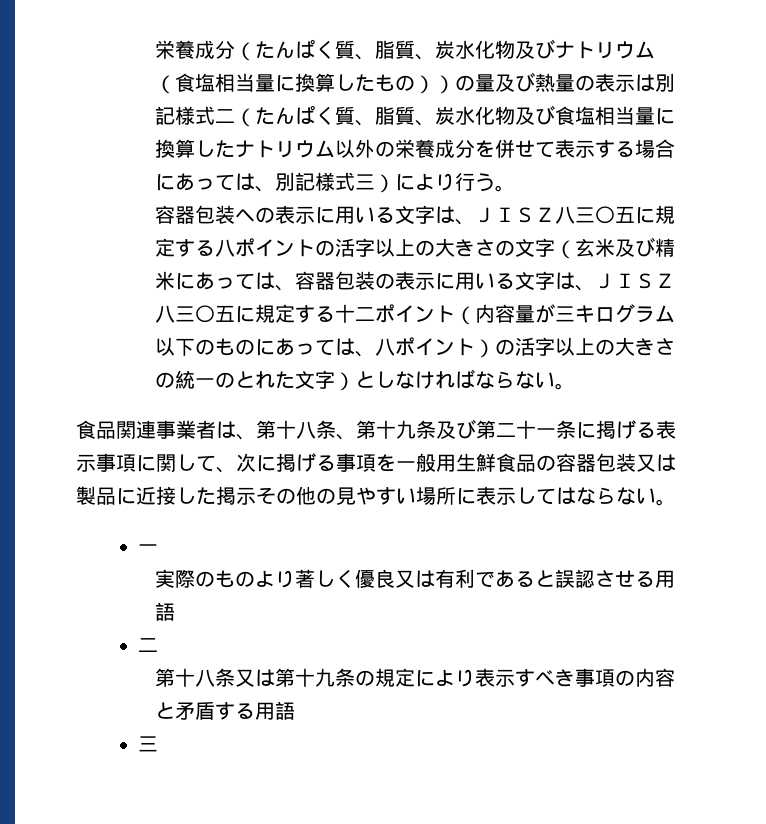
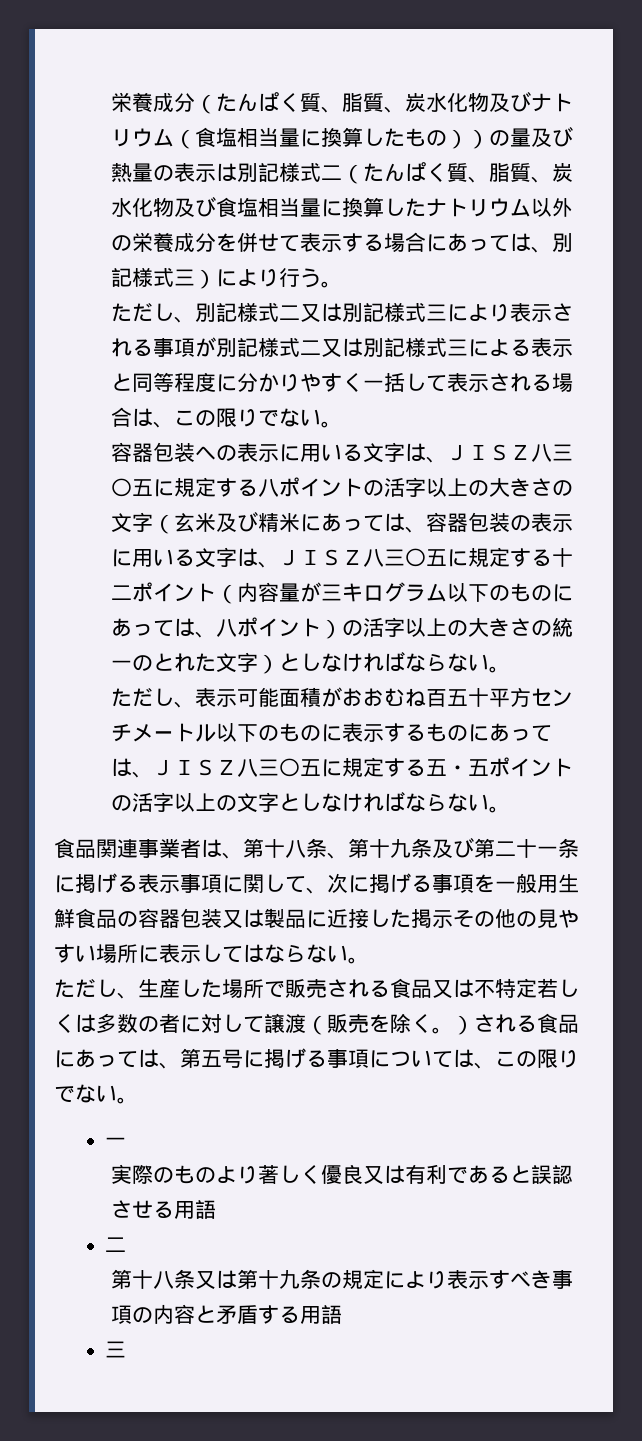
(516, 188) none -> [110,302,573,323] [110,337,573,357] [110,372,573,393] [110,407,342,428] // ただし、別記様式二又は別記様式三により表示される事項が別記様式二又は別記様式三による表示と同等程度に分かりやすく一括して表示される場合は、この限りでない。
(576, 386) none -> [110,687,573,708] [110,723,552,742] [110,757,573,778] [110,792,510,813] // ただし、表示可能面積がおおむね百五十平方センチメートル以下のものに表示するものにあっては、ＪＩＳＺ八三〇五に規定する五・五ポイントの活字以上の文字としなければならない。
(676, 502) none -> [54,978,579,999] [54,1013,579,1035] [54,1048,579,1069] [54,1084,138,1104] // ただし、生産した場所で販売される食品又は不特定若しくは多数の者に対して譲渡（販売を除く。）される食品にあっては、第五号に掲げる事項については、この限りでない。

